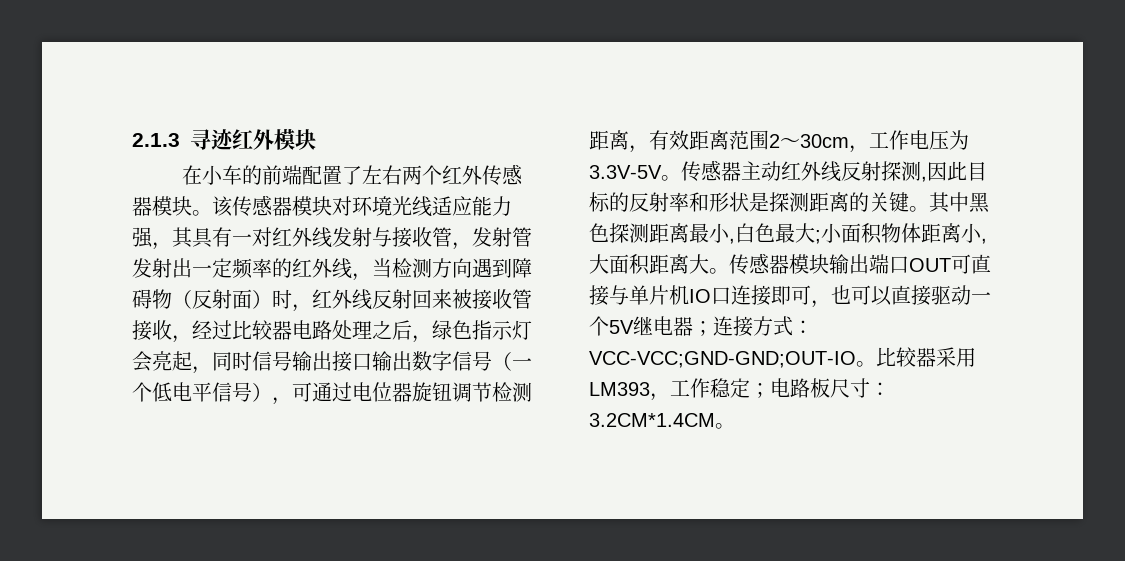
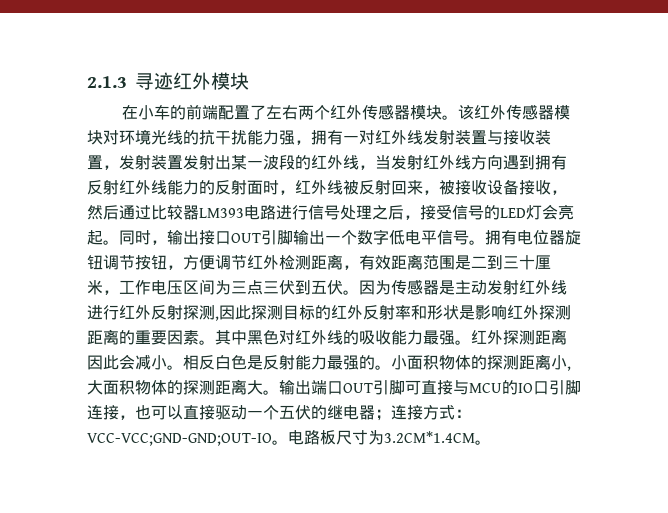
(233, 206) none -> [473,105,506,120] 红外
[432,196,472,216] 适应 -> [183,130,247,145] 的抗干扰
[172,227,213,248] 其具 -> [311,130,327,145] 拥
[372,227,532,250] [132,258,532,281] [132,289,272,309] 与接收管，发射管发射出一定频率的红外线，当检测方向遇到障碍物（反射面） -> [455,130,551,145] [87,155,567,170] [87,180,263,195] 装置与接收装置，发射装置发射出某一波段的红外线，当发射红外线方向遇到拥有反射红外线能力的反射面
(372, 299) none -> [343,180,359,195] 被
[452,289,532,310] [132,320,532,343] [132,351,532,374] [132,382,492,405] 被接收管接收，经过比较器电路处理之后，绿色指示灯会亮起，同时信号输出接口输出数字信号（一个低电平信号），可通过电位器旋钮调节 -> [423,179,567,195] [87,204,574,220] [87,229,581,245] [87,255,279,270] ，被接收设备接收，然后通过比较器LM393电路进行信号处理之后，接受信号的LED灯会亮起。同时，输出接口OUT引脚输出一个数字低电平信号。拥有电位器旋钮调节按钮，方便调节红外
[769,130,969,153] [589,160,841,182] 2～30cm，工作电压为3.3V-5V。传感器主动红外线 -> [455,255,551,270] [87,279,567,295] [87,305,151,320] 是二到三十厘米，工作电压区间为三点三伏到五伏。因为传感器是主动发射红外线进行红外
[967,162,987,181] [589,192,629,212] 目标的 -> [251,305,363,320] 探测目标的红外
(769, 202) none -> [475,304,539,320] 影响红外
[869,192,909,212] 关键 -> [135,330,199,345] 重要因素
[609,223,821,244] 探测距离最小,白色最大; -> [279,329,567,345] [87,354,391,370] 对红外线的吸收能力最强。红外探测距离因此会减小。相反白色是反射能力最强的。
(921, 233) none -> [471,355,519,370] 的探测
[649,253,829,274] 距离大。传感器模块 -> [135,379,279,395] 物体的探测距离大。
(951, 265) none -> [373,380,405,395] 引脚
[629,285,811,306] 单片机IO口连接即可 -> [469,380,581,395] [87,405,119,420] MCU的IO口引脚连接
[609,320,634,334] 5V -> [279,405,327,420] 五伏的
[876,347,976,367] [589,378,770,401] 比较器采用LM393，工作稳定； -> (288, 442) none
[870,382,890,396] ： -> [368,430,384,445] 为

